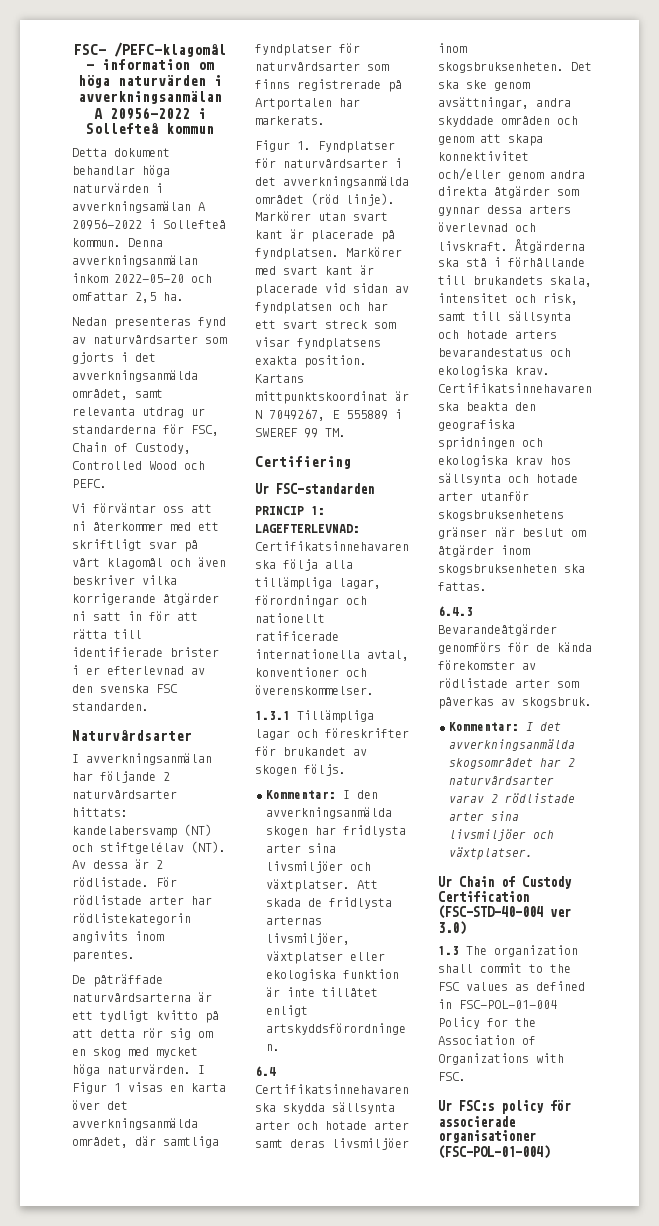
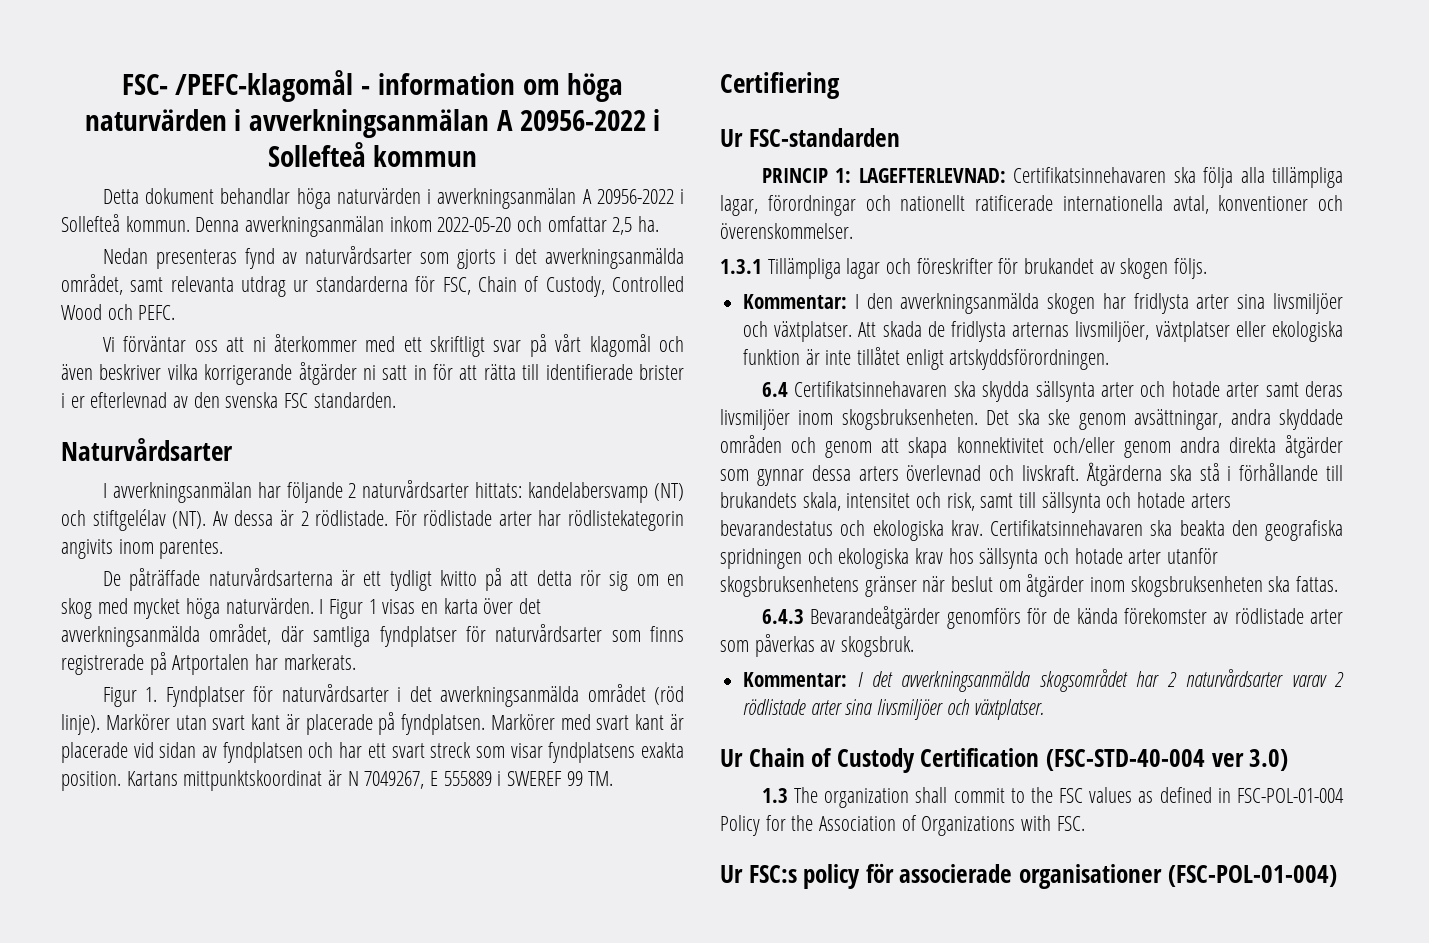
[72,201,191,213] avverkningsamälan -> [437,188,577,209] avverkningsanmälan

